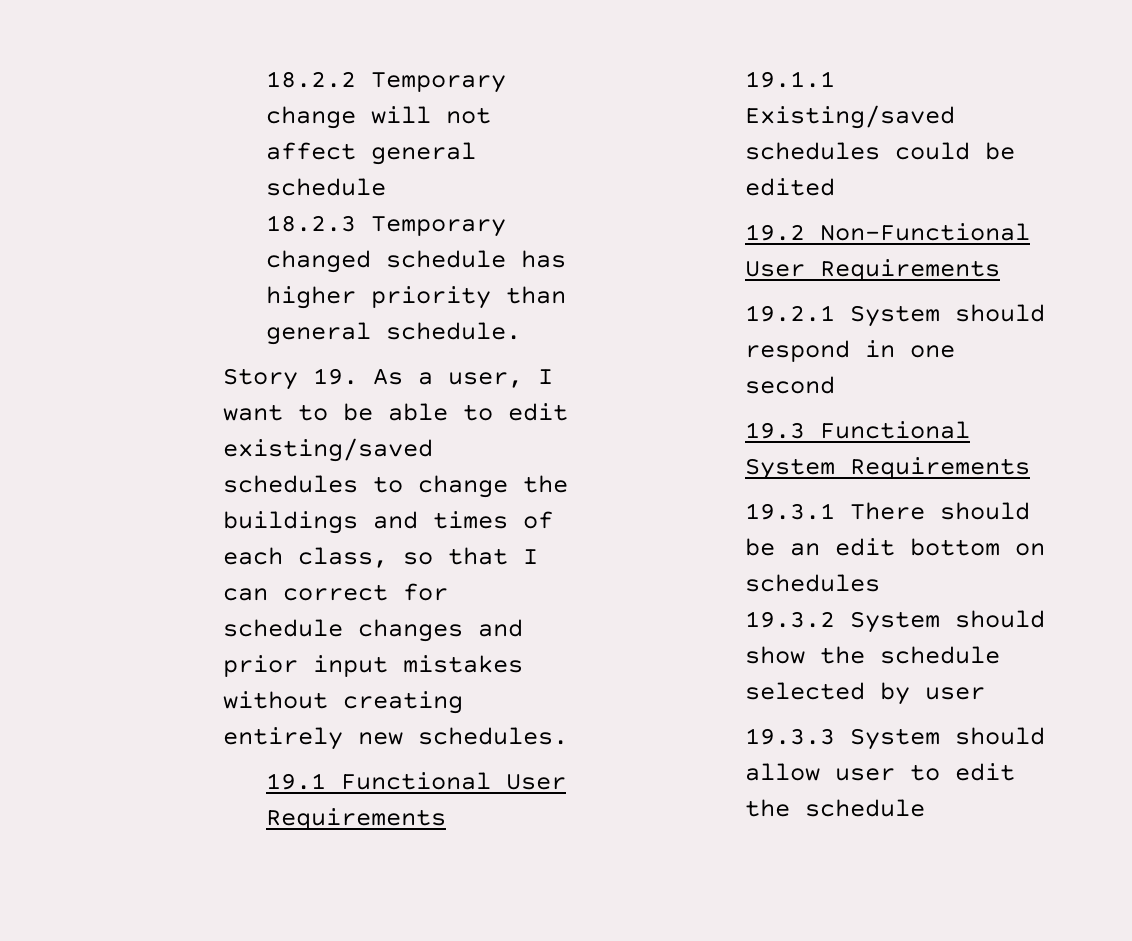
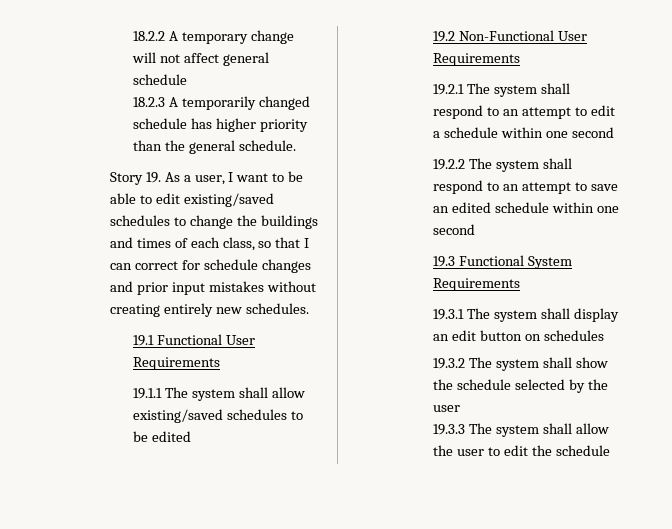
[370,72,506,93] Temporary -> [169,31,248,44] A temporary
[370,216,506,237] Temporary -> [169,96,256,110] A temporarily
(566, 295) none -> [165,140,186,151] the
[744,105,955,129] [744,142,970,160] Existing/saved schedules could -> [165,387,305,401] [133,409,303,423] The system shall allow existing/saved schedules to
[849,304,1045,327] [744,340,895,362] System should respond in -> [467,83,570,97] [433,105,615,119] [433,127,614,138] [433,158,572,172] [433,180,618,194] [433,202,594,213] The system shall respond to an attempt to edit a schedule within one second // 19.2.2 The system shall respond to an attempt to save an edited schedule within
[849,502,1030,520] [744,538,775,556] There should be -> [467,308,619,322] The system shall display
[909,538,1000,556] bottom -> [479,330,522,341] button
[849,610,1045,633] System should -> [469,357,572,371] The system shall
(910, 693) none -> [587,379,608,390] the
[849,727,1045,750] [744,763,820,781] System should allow -> [469,423,609,437] [433,445,454,456] The system shall allow the

